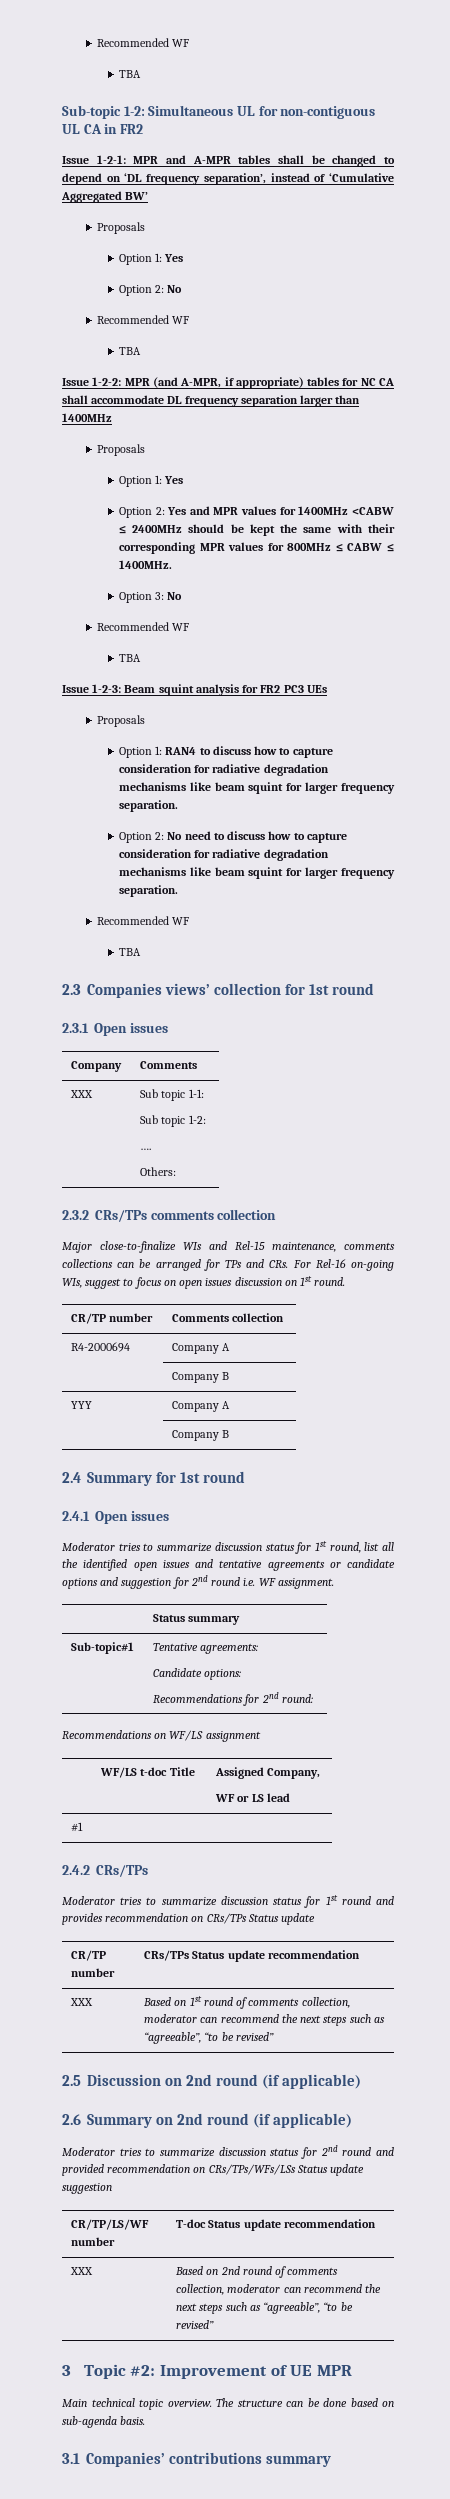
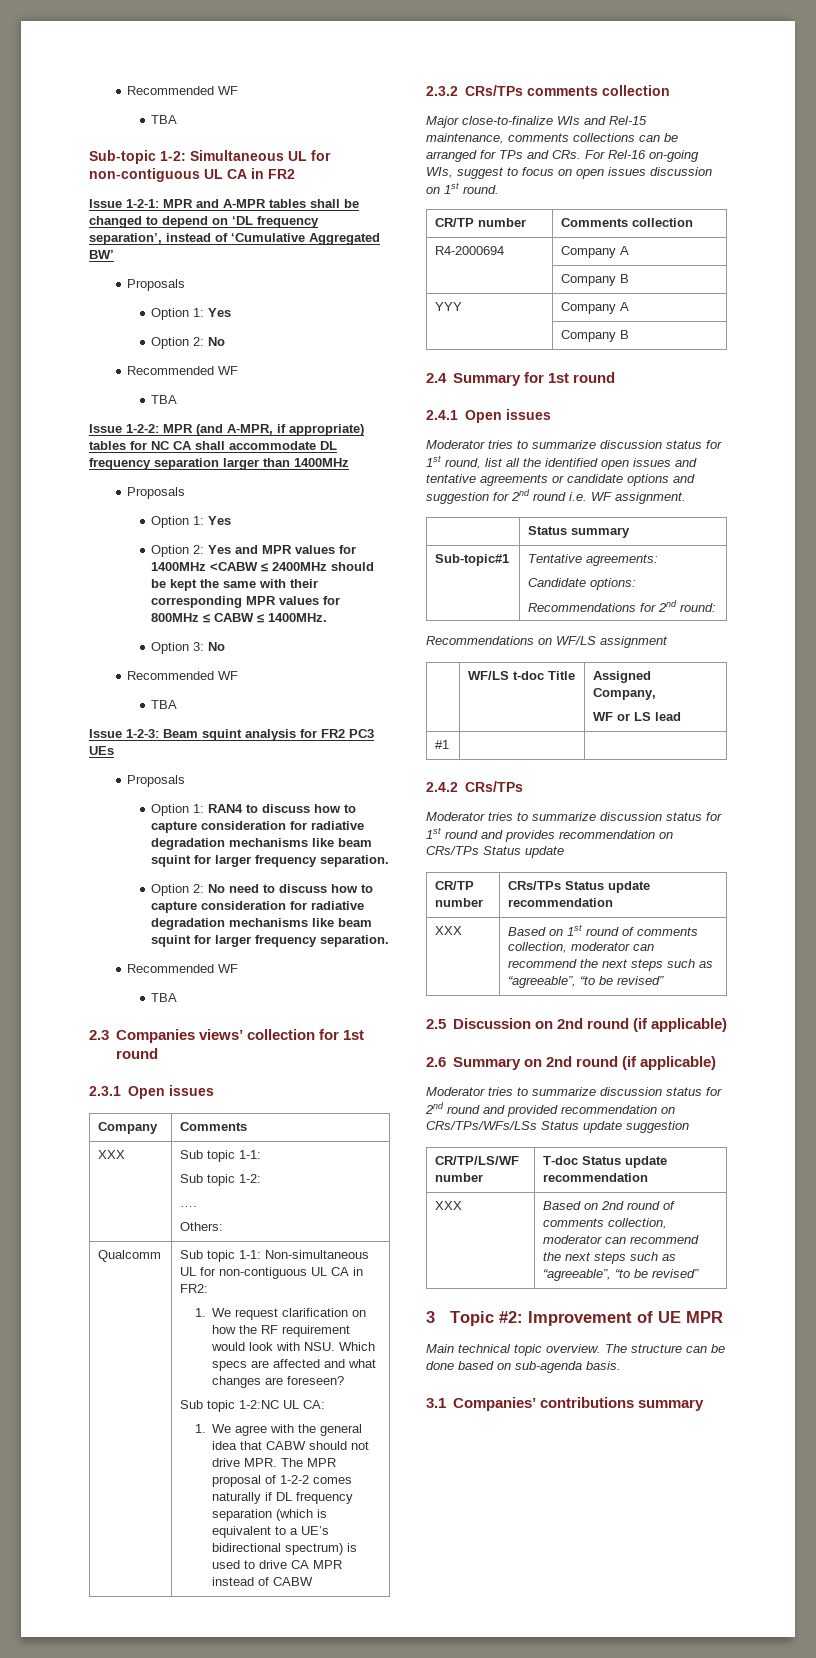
(177, 1171) none -> [98,1250,162,1262] [180,1250,370,1262] [180,1267,364,1279] [180,1284,209,1293] [194,1308,367,1320] [212,1325,351,1337] [211,1342,376,1351] [212,1359,377,1371] [212,1376,345,1388] [180,1400,326,1412] [194,1424,363,1436] [212,1441,370,1450] [212,1458,337,1467] [212,1475,353,1487] [212,1492,354,1504] [212,1509,328,1521] [212,1526,330,1538] [212,1543,358,1555] [212,1560,343,1569] [212,1577,314,1586] // Qualcomm | Sub topic 1-1: Non-simultaneous UL for non-contiguous UL CA in FR2: // 1. We request clarification on how the RF requirement would look with NSU. Which specs are affected and what changes are foreseen? // Sub topic 1-2:NC UL CA: // 1. We agree with the general idea that CABW should not drive MPR. The MPR proposal of 1-2-2 comes naturally if DL frequency separation (which is equivalent to a UE’s bidirectional spectrum) is used to drive CA MPR instead of CABW

